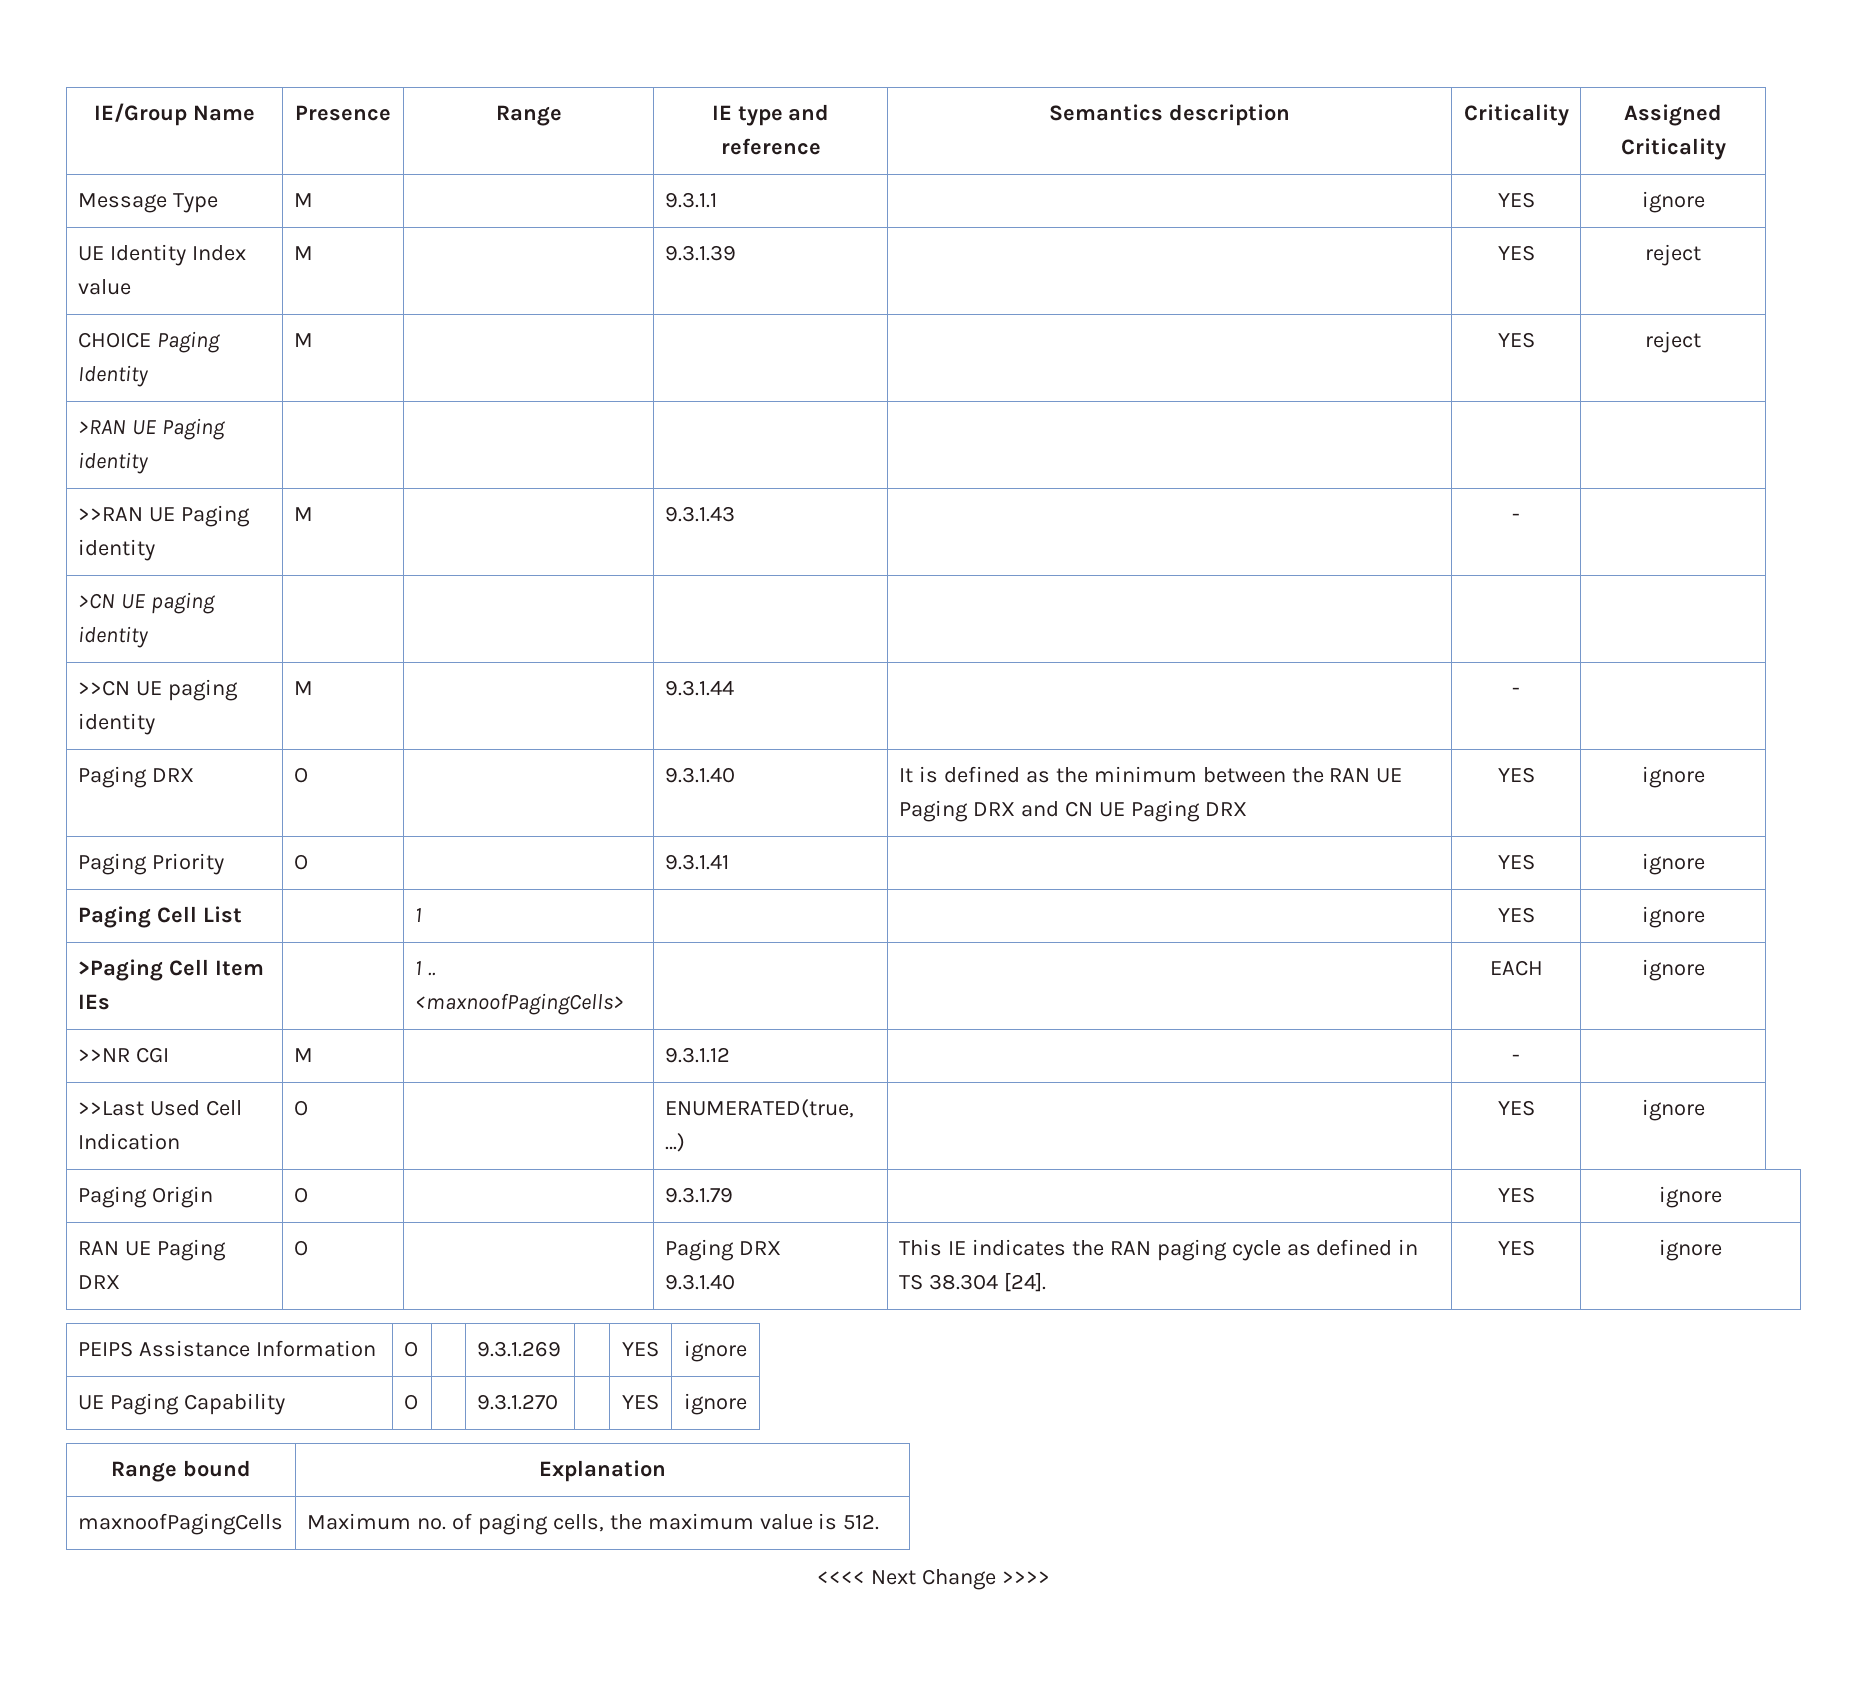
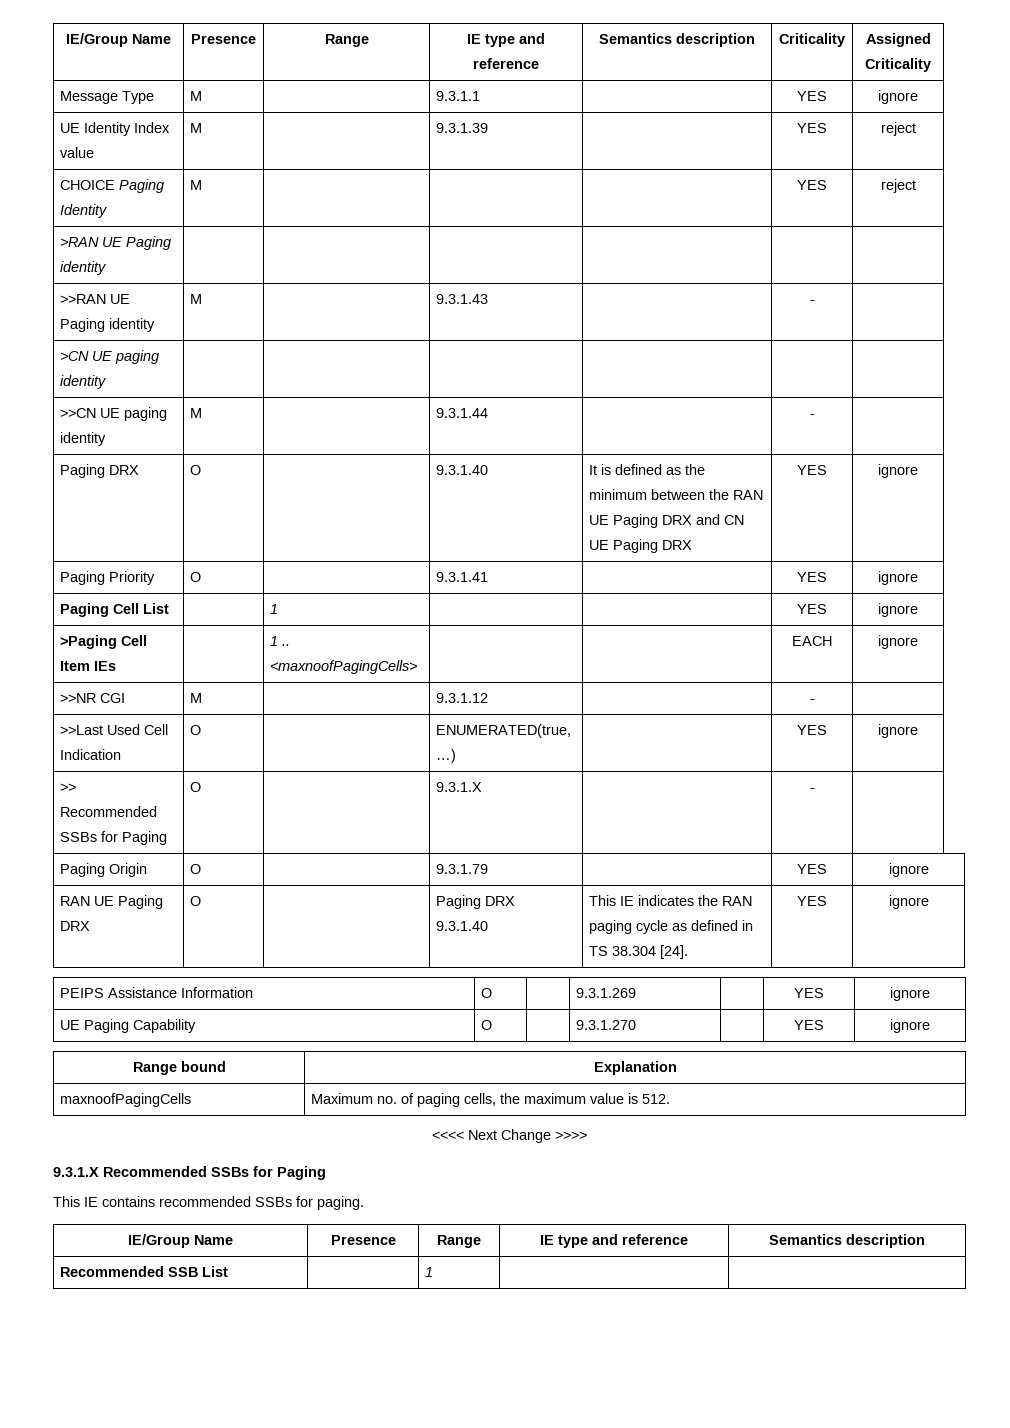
(1705, 1110) none -> [60,783,77,792] [60,806,158,817] [60,831,168,845] [190,782,202,792] [436,782,483,792] [809,788,815,792] // >> Recommended SSBs for Paging | O | | 9.3.1.X | | - |
(1050, 1577) none -> [53,1166,326,1180] [53,1196,364,1210] [128,1234,233,1248] [330,1235,396,1245] [437,1235,481,1248] [540,1234,688,1248] [769,1234,925,1248] [60,1266,229,1277] [425,1267,434,1277] // 9.3.1.X Recommended SSBs for Paging // This IE contains recommended SSBs for paging. // IE/Group Name | Presence | Range | IE type and reference | Semantics description // Recommended SSB List | | 1 | |

